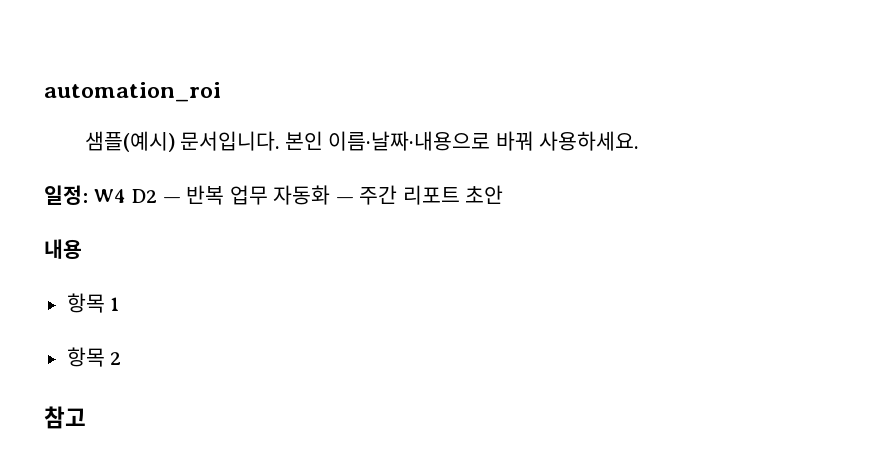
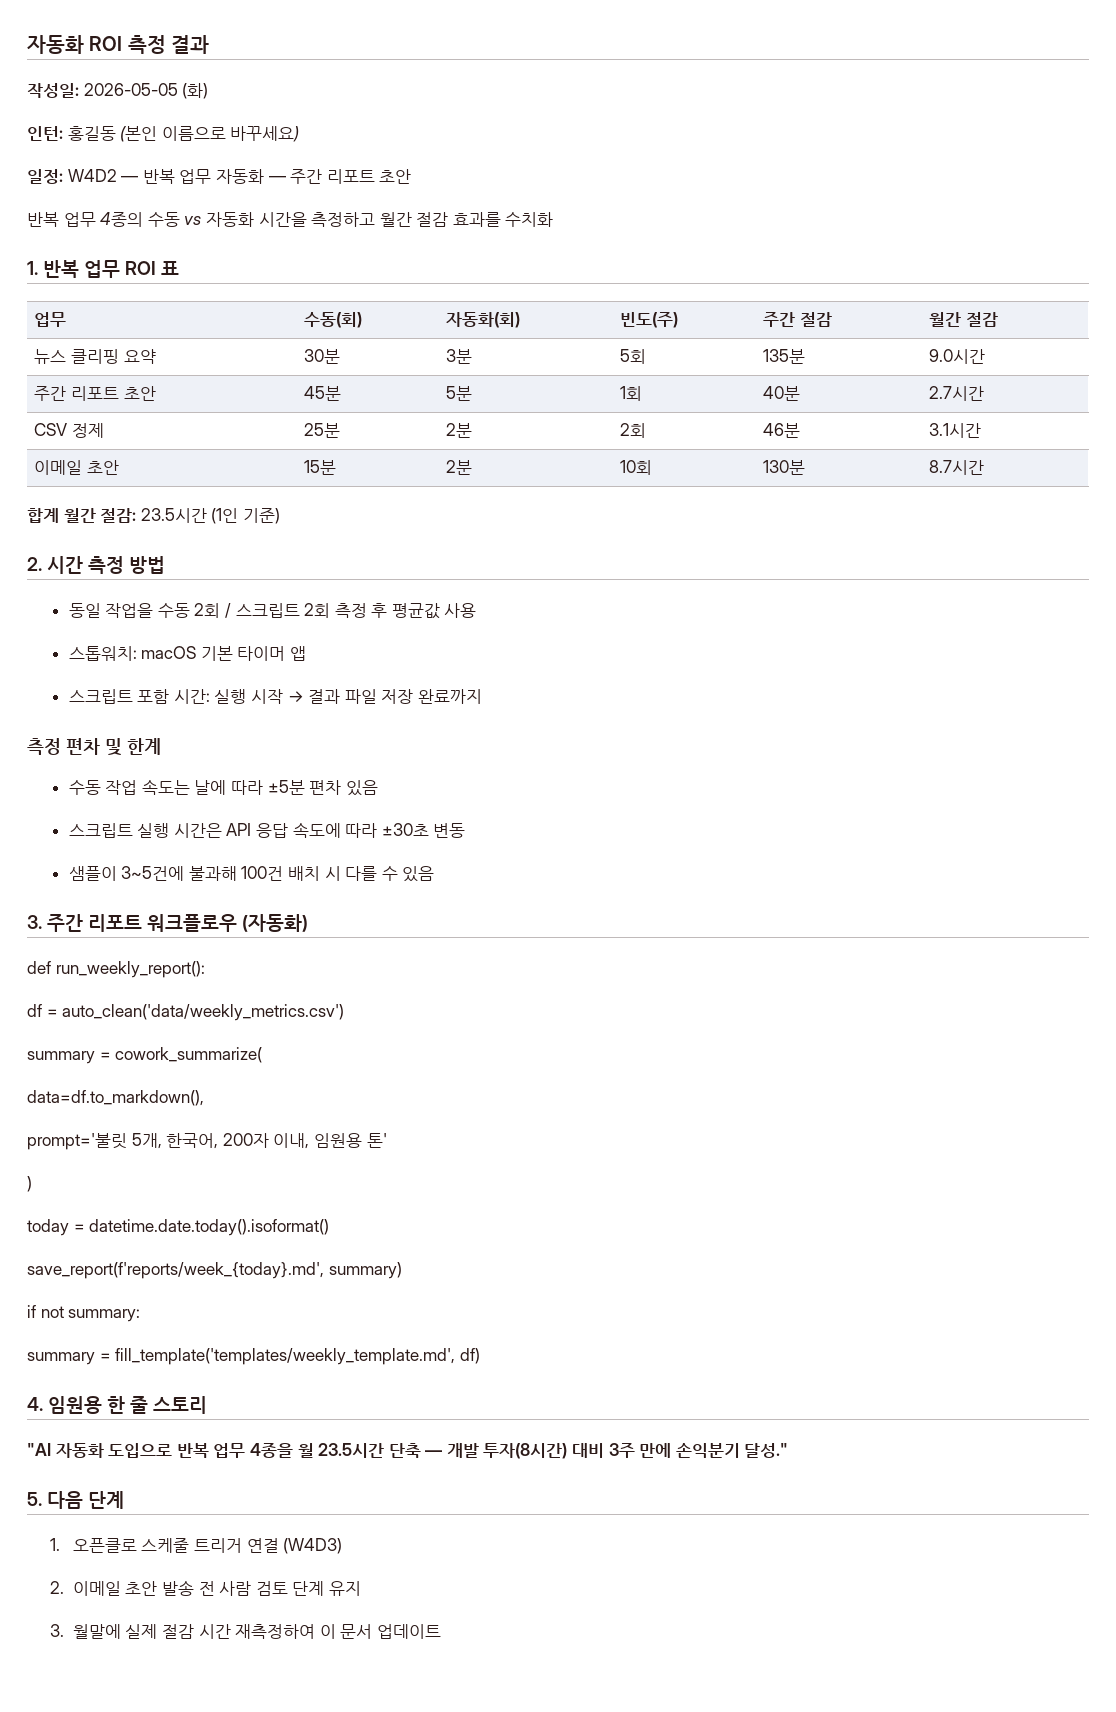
[44,82,221,102] [84,131,639,152] automation_roi // 샘플(예시) 문서입니다. 본인 이름·날짜·내용으로 바꿔 사용하세요. -> [27,35,209,54] [27,83,209,99] [27,126,300,142] 자동화 ROI 측정 결과 // 작성일: 2026-05-05 (화) // 인턴: 홍길동 (본인 이름으로 바꾸세요)
[93,189,158,203] W4 D2 -> [67,169,117,182] W4D2
[44,239,82,259] [66,293,120,313] [66,347,122,367] [44,406,86,429] 내용 // 항목 1 // 항목 2 // 참고 -> [27,212,554,227] [27,260,179,278] [34,312,67,327] [304,312,363,328] [446,312,521,328] [620,312,679,328] [763,312,832,327] [929,312,998,327] [34,349,156,364] [304,349,341,364] [446,349,473,364] [620,349,647,364] [763,349,806,364] [929,349,986,364] [34,386,156,401] [304,386,342,401] [446,386,473,401] [620,386,643,401] [763,386,801,401] [929,386,985,401] [34,423,104,438] [304,423,341,438] [446,423,473,438] [620,423,647,438] [763,423,801,438] [929,423,982,438] [34,460,119,475] [304,460,337,475] [446,460,473,475] [620,460,653,475] [763,460,806,475] [929,460,985,475] [27,508,280,524] [27,556,165,574] [68,603,477,619] [68,646,306,661] [68,689,482,704] [27,738,161,756] [68,779,378,796] [68,822,466,838] [68,866,435,882] [27,914,308,932] [27,961,205,978] [27,1004,345,1021] [27,1047,263,1064] [27,1090,204,1106] [27,1133,387,1150] [27,1176,32,1192] [27,1219,330,1236] [27,1262,402,1279] [27,1305,141,1322] [27,1348,480,1365] [27,1396,207,1414] [27,1443,789,1459] [27,1491,124,1509] [49,1538,343,1554] [49,1580,361,1596] [49,1624,441,1639] 반복 업무 4종의 수동 vs 자동화 시간을 측정하고 월간 절감 효과를 수치화 // 1. 반복 업무 ROI 표 // 업무 | 수동(회) | 자동화(회) | 빈도(주) | 주간 절감 | 월간 절감 // 뉴스 클리핑 요약 | 30분 | 3분 | 5회 | 135분 | 9.0시간 // 주간 리포트 초안 | 45분 | 5분 | 1회 | 40분 | 2.7시간 // CSV 정제 | 25분 | 2분 | 2회 | 46분 | 3.1시간 // 이메일 초안 | 15분 | 2분 | 10회 | 130분 | 8.7시간 // 합계 월간 절감: 23.5시간 (1인 기준) // 2. 시간 측정 방법 // 동일 작업을 수동 2회 / 스크립트 2회 측정 후 평균값 사용 // 스톱워치: macOS 기본 타이머 앱 // 스크립트 포함 시간: 실행 시작 → 결과 파일 저장 완료까지 // 측정 편차 및 한계 // 수동 작업 속도는 날에 따라 ±5분 편차 있음 // 스크립트 실행 시간은 API 응답 속도에 따라 ±30초 변동 // 샘플이 3~5건에 불과해 100건 배치 시 다를 수 있음 // 3. 주간 리포트 워크플로우 (자동화) // def run_weekly_report(): // df = auto_clean('data/weekly_metrics.csv') // summary = cowork_summarize( // data=df.to_markdown(), // prompt='불릿 5개, 한국어, 200자 이내, 임원용 톤' // ) // today = datetime.date.today().isoformat() // save_report(f'reports/week_{today}.md', summary) // if not summary: // summary = fill_template('templates/weekly_template.md', df) // 4. 임원용 한 줄 스토리 // "AI 자동화 도입으로 반복 업무 4종을 월 23.5시간 단축 — 개발 투자(8시간) 대비 3주 만에 손익분기 달성." // 5. 다음 단계 // 1. 오픈클로 스케줄 트리거 연결 (W4D3) // 2. 이메일 초안 발송 전 사람 검토 단계 유지 // 3. 월말에 실제 절감 시간 재측정하여 이 문서 업데이트

